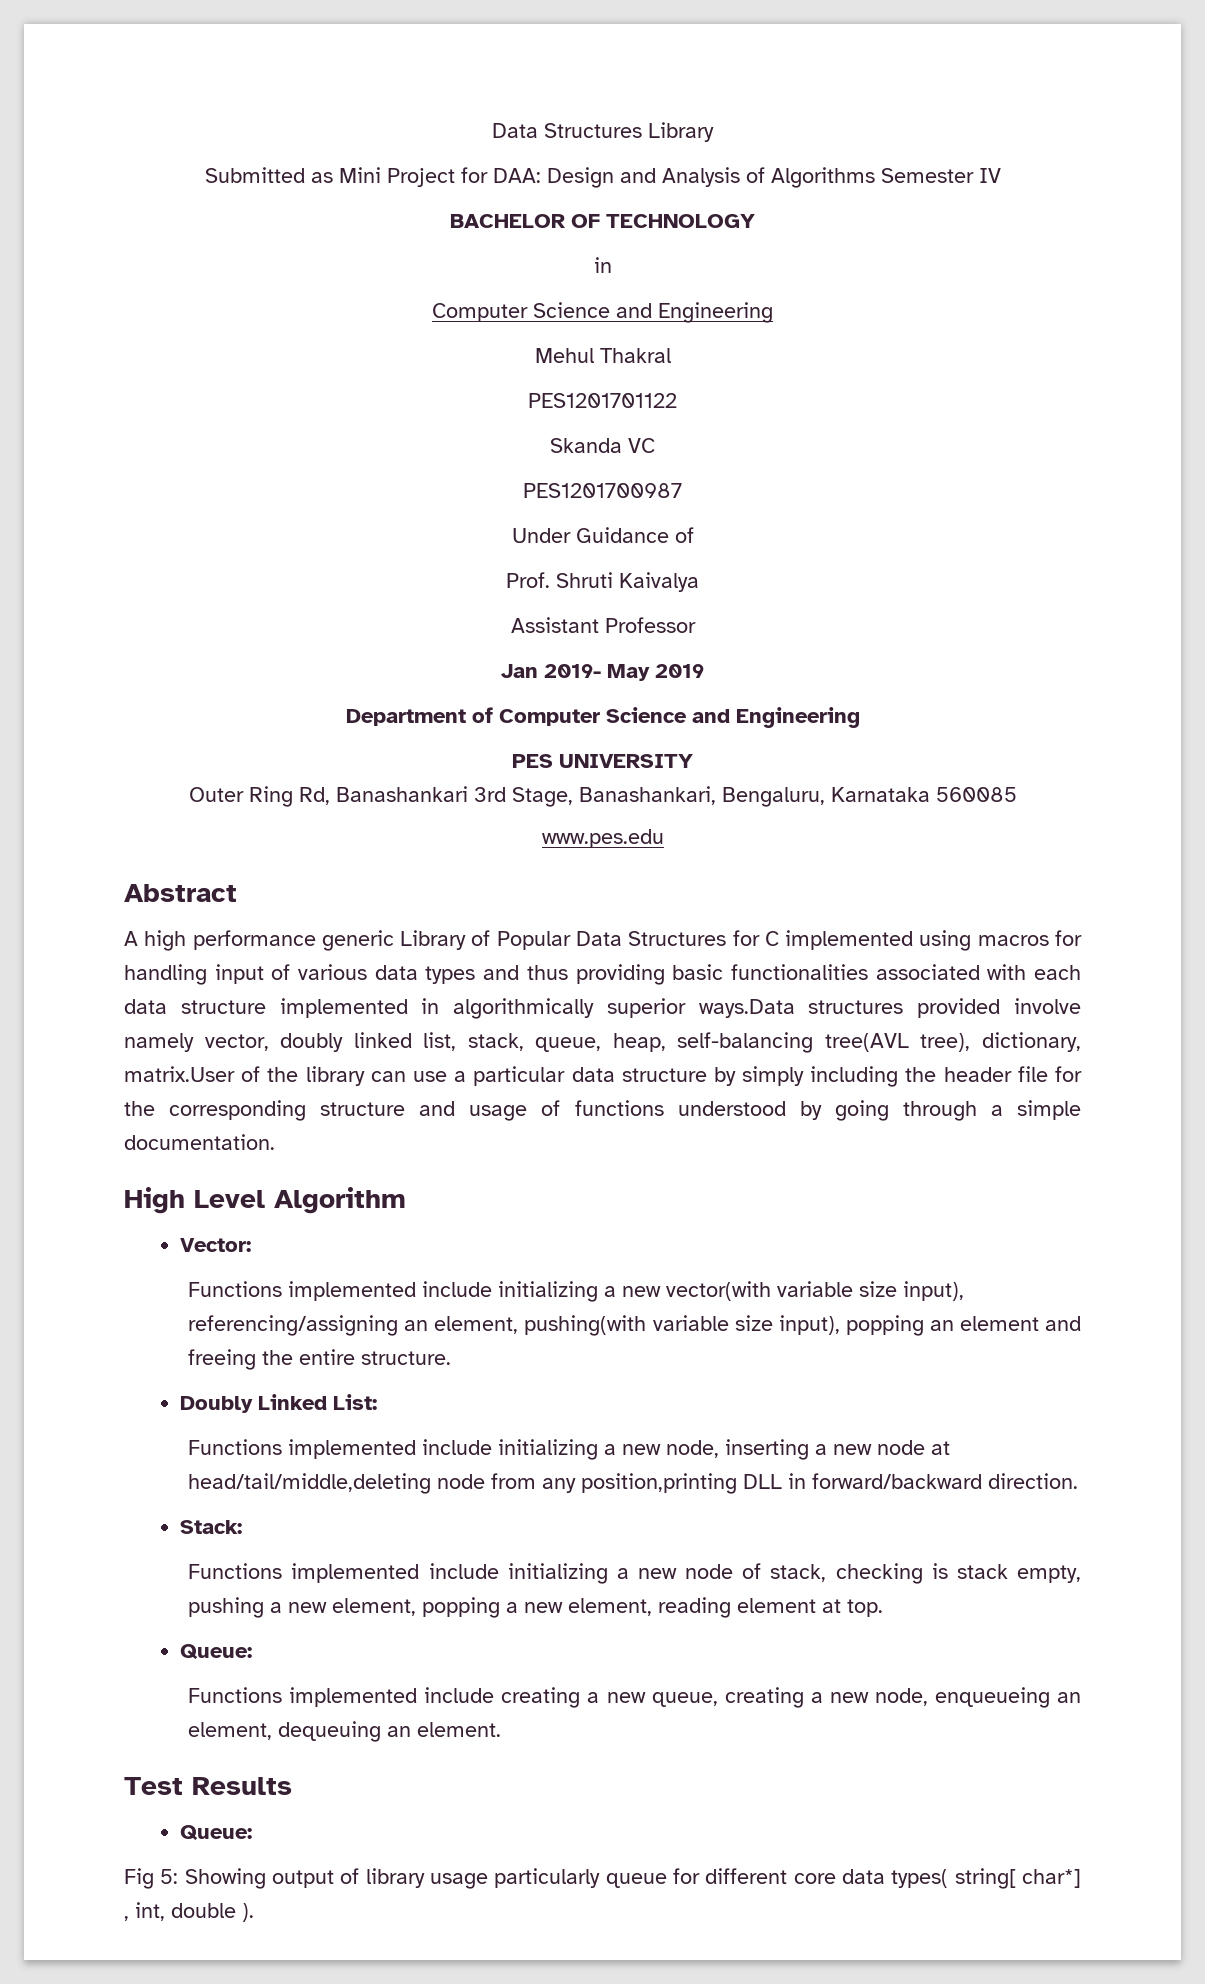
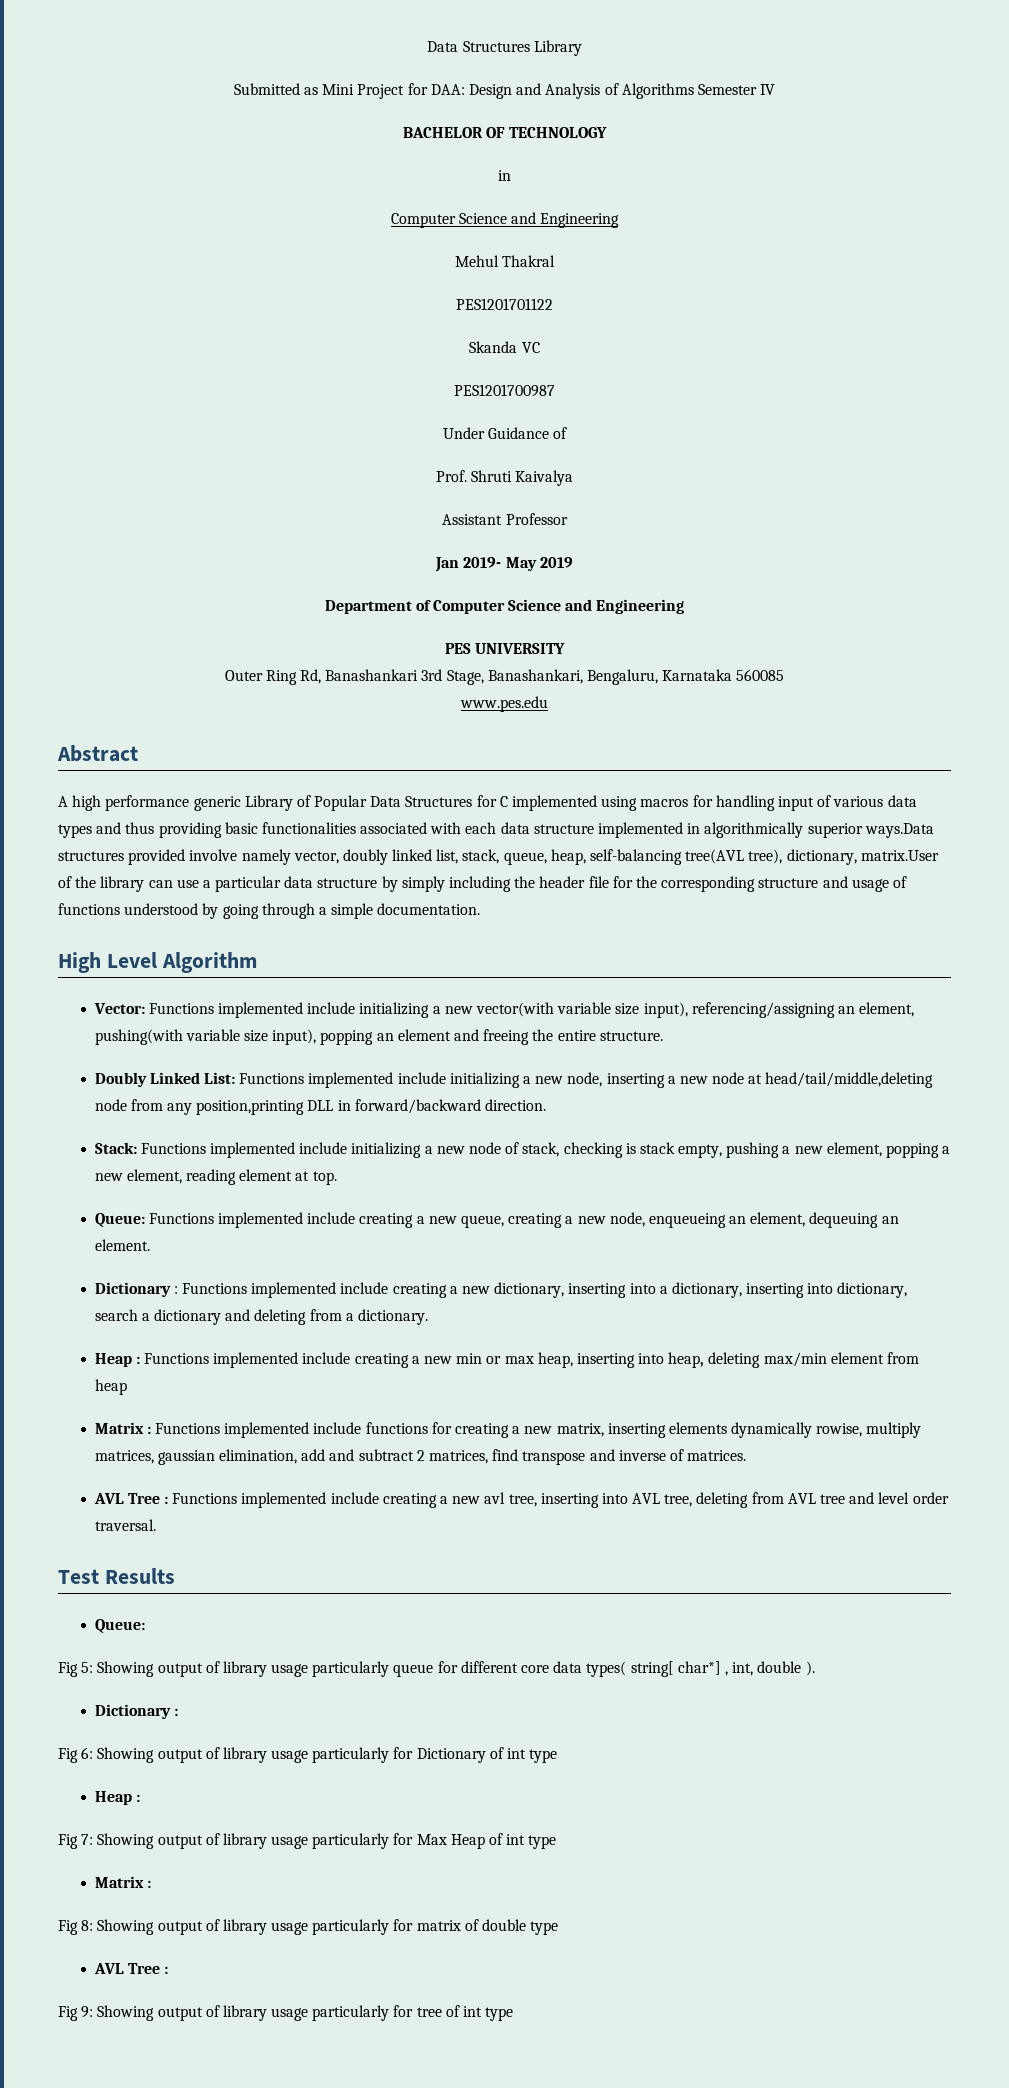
(252, 1245) // -> (145, 1008) none
(378, 1402) // -> (236, 1078) none
(243, 1527) // -> (137, 1148) none
(253, 1652) // -> (145, 1220) none
(502, 1729) none -> [94,1282,908,1298] [94,1309,429,1325] [94,1352,920,1368] [94,1379,127,1395] [94,1422,922,1438] [94,1449,747,1465] [93,1492,949,1508] [94,1519,156,1531] // Dictionary : Functions implemented include creating a new dictionary, inserting into a dictionary, inserting into dictionary, search a dictionary and deleting from a dictionary. // Heap : Functions implemented include creating a new min or max heap, inserting into heap, deleting max/min element from heap // Matrix : Functions implemented include functions for creating a new matrix, inserting elements dynamically rowise, multiply matrices, gaussian elimination, add and subtract 2 matrices, find transpose and inverse of matrices. // AVL Tree : Functions implemented include creating a new avl tree, inserting into AVL tree, deleting from AVL tree and level order traversal.
(254, 1912) none -> [94,1704,178,1719] [58,1747,558,1763] [94,1791,140,1805] [58,1833,557,1849] [94,1876,151,1888] [58,1919,559,1935] [93,1963,169,1974] [58,2005,514,2021] // Dictionary : // Fig 6: Showing output of library usage particularly for Dictionary of int type // Heap : // Fig 7: Showing output of library usage particularly for Max Heap of int type // Matrix : // Fig 8: Showing output of library usage particularly for matrix of double type // AVL Tree : // Fig 9: Showing output of library usage particularly for tree of int type

